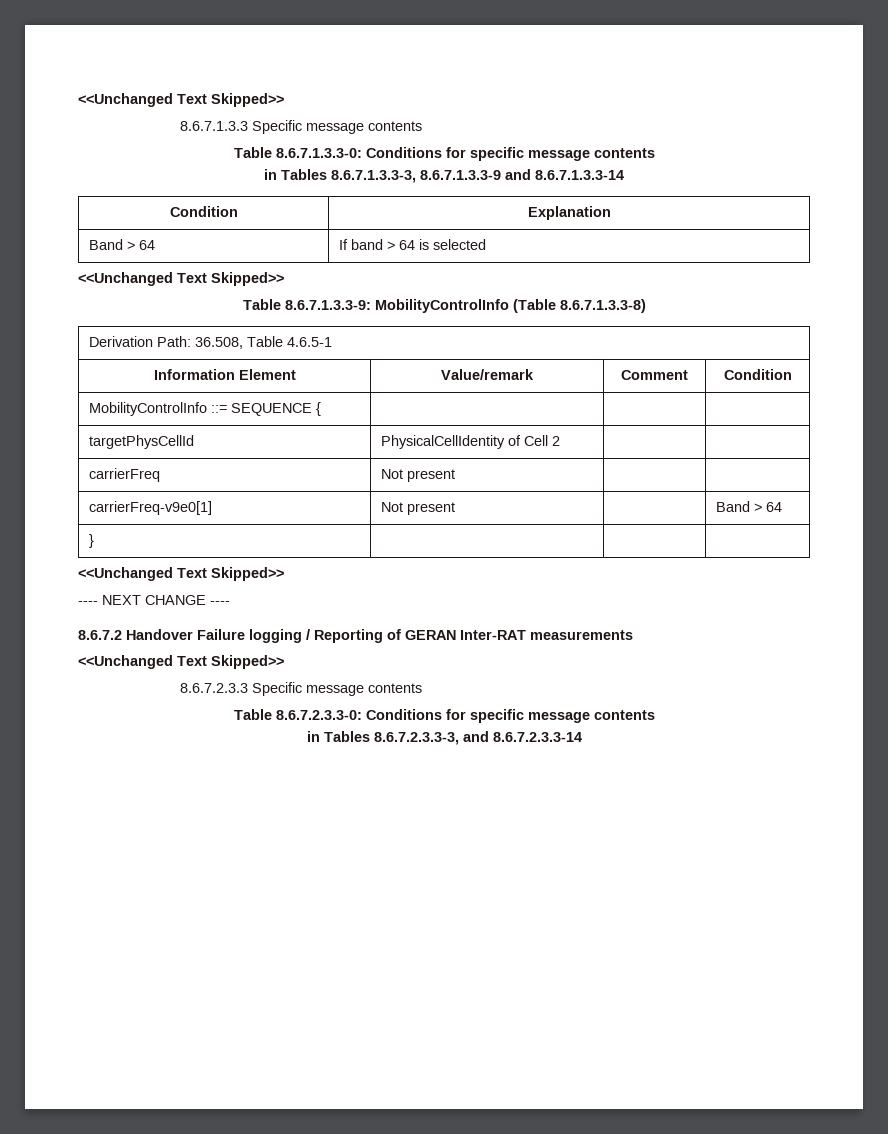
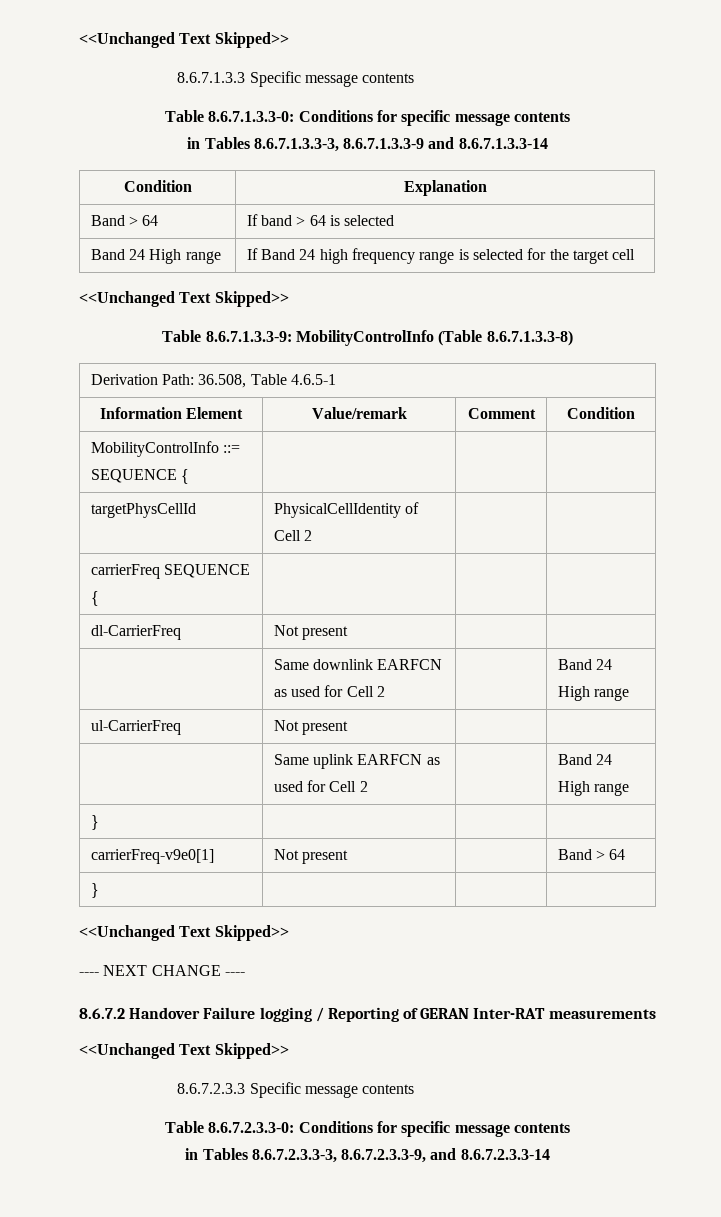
(487, 244) none -> [90,249,221,264] [246,248,636,264] // Band 24 High range | If Band 24 high frequency range is selected for the target cell
[381,469,456,482] | Not present | | -> [163,564,250,578] [90,591,99,606] [90,625,181,640] [273,625,348,640] [273,659,443,670] [273,685,385,697] [557,659,612,670] [557,686,629,701] [90,720,181,735] [273,720,348,735] [273,754,440,769] [273,780,368,792] [557,754,612,765] [557,781,629,796] [90,815,99,830] SEQUENCE { | | | // dl-CarrierFreq | Not present | | // | Same downlink EARFCN as used for Cell 2 | | Band 24 High range // ul-CarrierFreq | Not present | | // | Same uplink EARFCN as used for Cell 2 | | Band 24 High range // } | | |
(459, 738) none -> [341,1149,427,1163] 8.6.7.2.3.3-9,

